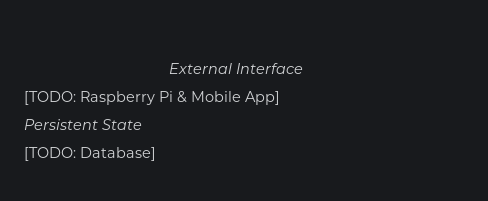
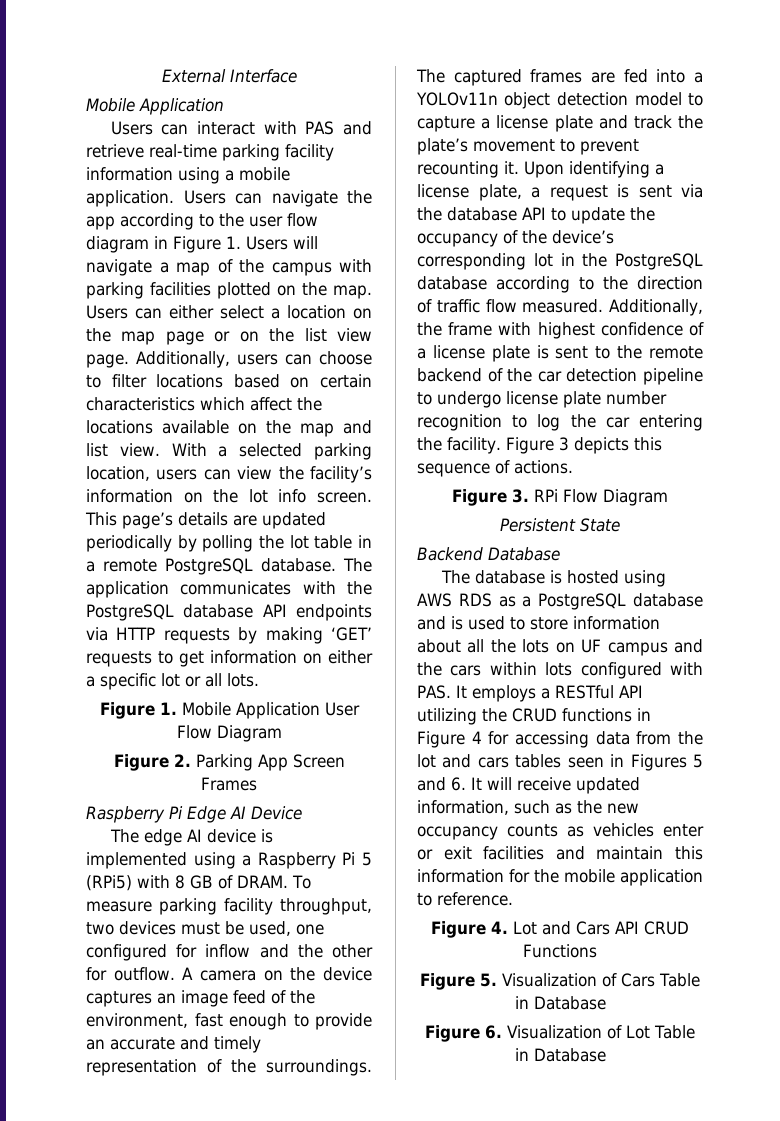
[24,91,280,105] [24,119,142,130] [24,147,156,161] [TODO: Raspberry Pi & Mobile App] // Persistent State // [TODO: Database] -> [86,98,224,115] [110,121,372,135] [86,144,334,161] [86,167,290,184] [86,190,372,207] [86,213,318,230] [86,236,318,253] [86,259,372,276] [86,282,372,299] [86,305,372,319] [86,328,372,345] [86,351,372,368] [86,374,372,388] [86,397,322,411] [86,420,372,437] [86,443,372,460] [86,466,372,483] [86,489,372,503] [85,512,326,529] [86,535,372,552] [86,558,372,575] [86,581,372,598] [86,604,372,621] [86,627,372,644] [86,650,373,667] [86,673,259,690] [99,702,360,719] [176,725,282,742] [113,754,345,771] [201,777,258,791] [86,806,302,823] [109,829,273,846] [86,852,372,869] [86,875,311,891] [86,898,372,915] [86,921,324,936] [86,944,373,961] [86,967,372,981] [86,990,315,1007] [86,1013,372,1030] [86,1036,261,1053] [86,1059,372,1076] [416,69,703,86] [416,92,703,109] [417,115,703,132] [417,138,639,155] [417,161,664,178] [417,184,703,201] [417,207,655,224] [417,230,614,247] [417,253,703,270] [417,276,703,293] [417,299,703,316] [417,322,704,339] [417,345,703,362] [417,368,703,385] [417,391,667,408] [417,414,703,431] [417,437,662,454] [417,460,573,477] [452,489,668,506] [500,518,620,532] [417,547,560,561] [440,570,666,587] [417,593,703,610] [417,616,660,630] [417,639,703,656] [417,662,703,679] [417,685,643,702] [417,708,651,725] [417,731,703,748] [417,754,703,771] [417,777,640,794] [417,800,639,815] [417,823,704,840] [417,846,703,860] [417,869,703,886] [417,892,513,906] [431,921,689,938] [523,944,598,958] [419,973,701,990] [514,996,606,1010] [424,1025,696,1042] [514,1048,606,1062] Mobile Application // Users can interact with PAS and retrieve real-time parking facility information using a mobile application. Users can navigate the app according to the user flow diagram in Figure 1. Users will navigate a map of the campus with parking facilities plotted on the map. Users can either select a location on the map page or on the list view page. Additionally, users can choose to filter locations based on certain characteristics which affect the locations available on the map and list view. With a selected parking location, users can view the facility’s information on the lot info screen. This page’s details are updated periodically by polling the lot table in a remote PostgreSQL database. The application communicates with the PostgreSQL database API endpoints via HTTP requests by making ‘GET’ requests to get information on either a specific lot or all lots. // Figure 1. Mobile Application User Flow Diagram // Figure 2. Parking App Screen Frames // Raspberry Pi Edge AI Device // The edge AI device is implemented using a Raspberry Pi 5 (RPi5) with 8 GB of DRAM. To measure parking facility throughput, two devices must be used, one configured for inflow and the other for outflow. A camera on the device captures an image feed of the environment, fast enough to provide an accurate and timely representation of the surroundings. The captured frames are fed into a YOLOv11n object detection model to capture a license plate and track the plate’s movement to prevent recounting it. Upon identifying a license plate, a request is sent via the database API to update the occupancy of the device’s corresponding lot in the PostgreSQL database according to the direction of traffic flow measured. Additionally, the frame with highest confidence of a license plate is sent to the remote backend of the car detection pipeline to undergo license plate number recognition to log the car entering the facility. Figure 3 depicts this sequence of actions. // Figure 3. RPi Flow Diagram // Persistent State // Backend Database // The database is hosted using AWS RDS as a PostgreSQL database and is used to store information about all the lots on UF campus and the cars within lots configured with PAS. It employs a RESTful API utilizing the CRUD functions in Figure 4 for accessing data from the lot and cars tables seen in Figures 5 and 6. It will receive updated information, such as the new occupancy counts as vehicles enter or exit facilities and maintain this information for the mobile application to reference. // Figure 4. Lot and Cars API CRUD Functions // Figure 5. Visualization of Cars Table in Database // Figure 6. Visualization of Lot Table in Database

